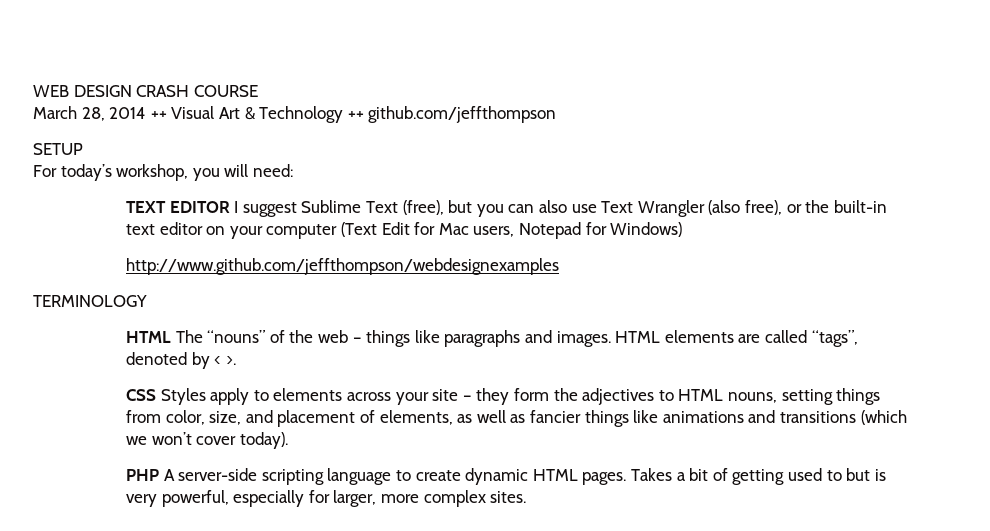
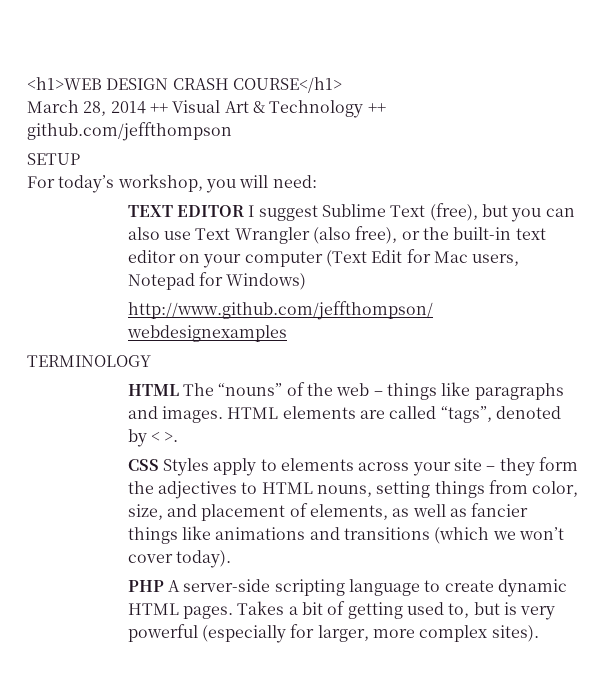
[33,85,69,97] WEB -> [27,77,102,90] <h1>WEB
[193,85,258,97] COURSE -> [232,77,342,93] COURSE</h1>
[826,470,842,481] to -> [448,603,470,618] to,
[161,490,305,507] powerful, especially -> [127,624,287,643] powerful (especially
[490,491,527,503] sites. -> [491,625,539,642] sites).

